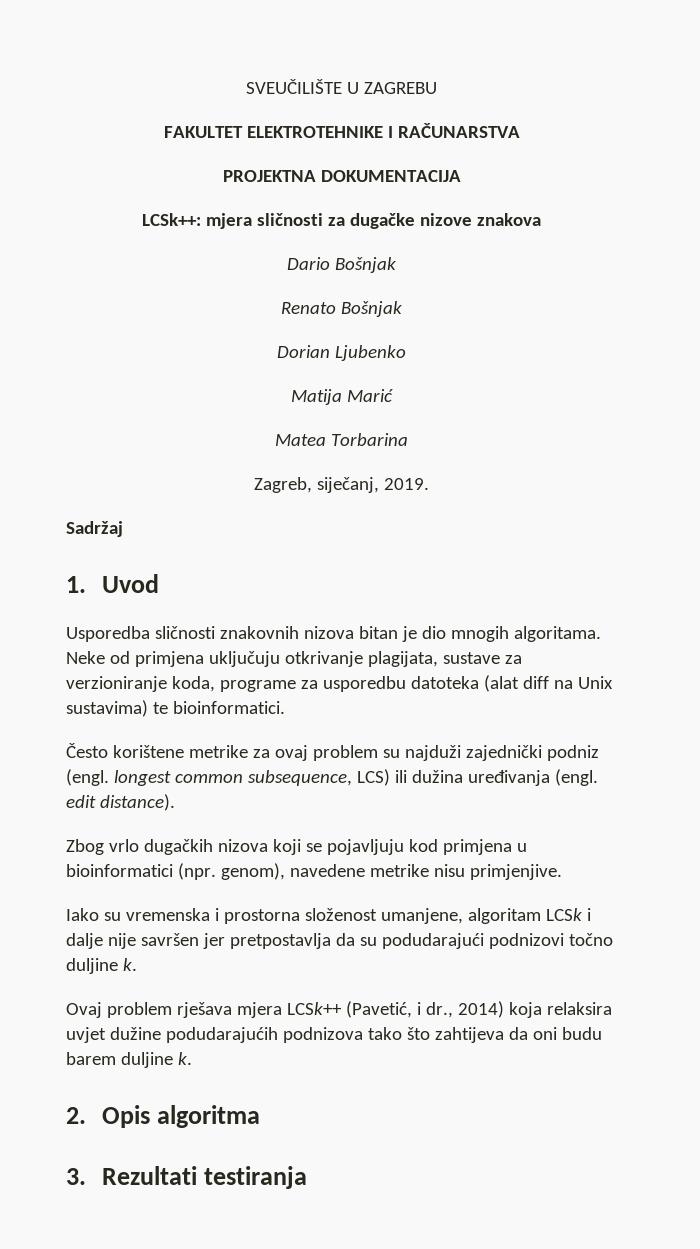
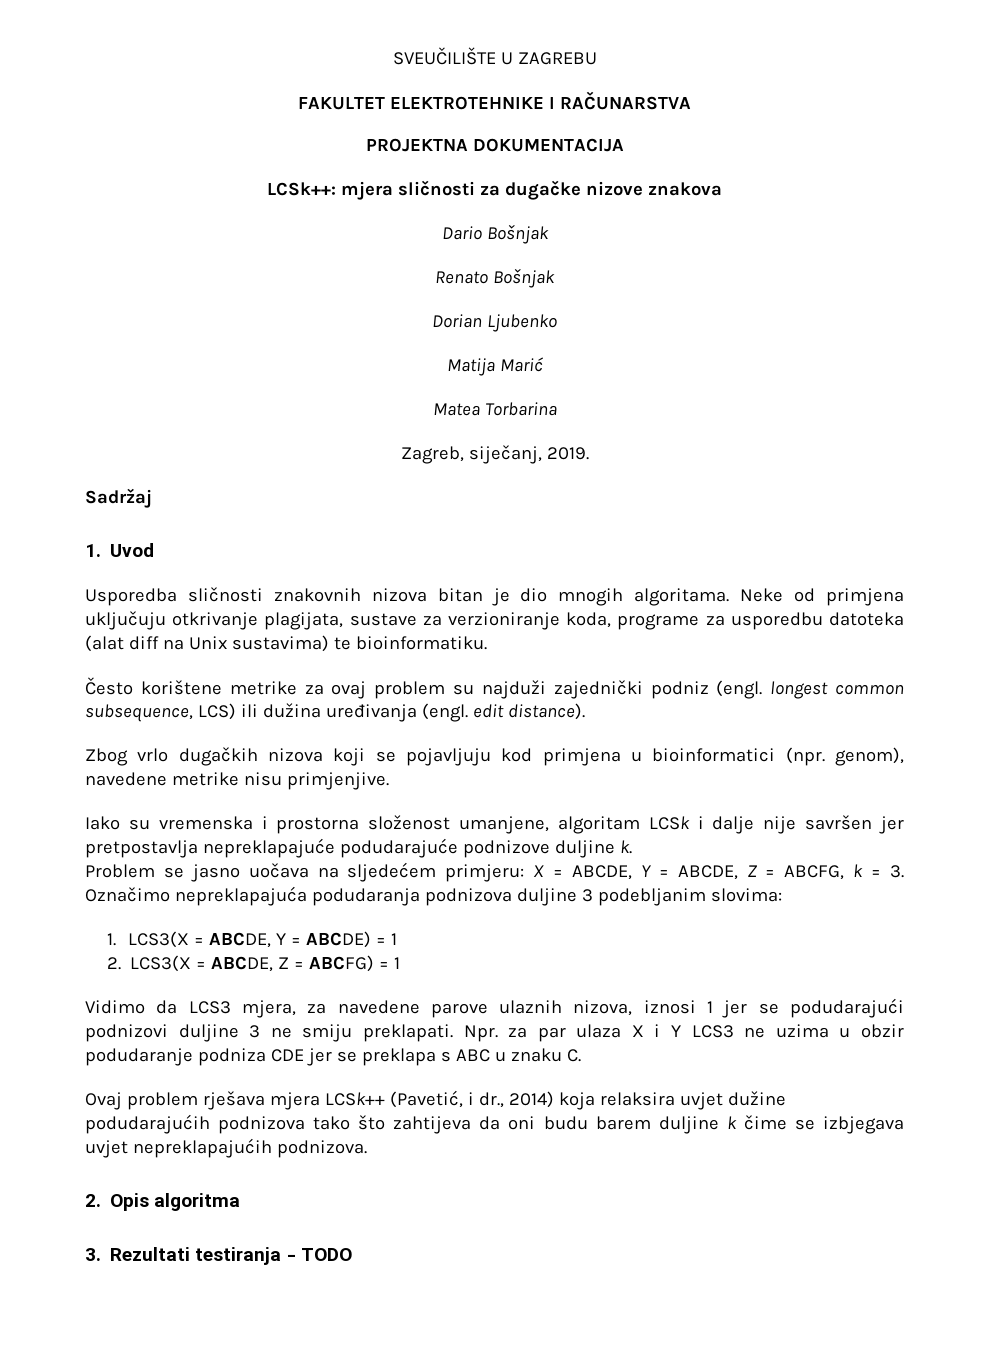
[172,701,285,714] bioinformatici. -> [355,636,487,650] bioinformatiku.
[335,933,613,949] [66,958,137,974] da su podudarajući podnizovi točno duljine k. -> [202,838,632,858] [85,862,904,882] [85,886,782,906] [106,931,398,948] [106,955,400,972] [85,998,904,1018] [85,1024,905,1042] [85,1048,581,1066] nepreklapajuće podudarajuće podnizove duljine k. // Problem se jasno uočava na sljedećem primjeru: X = ABCDE, Y = ABCDE, Z = ABCFG, k = 3. Označimo nepreklapajuća podudaranja podnizova duljine 3 podebljanim slovima: // 1. LCS3(X = ABCDE, Y = ABCDE) = 1 // 2. LCS3(X = ABCDE, Z = ABCFG) = 1 // Vidimo da LCS3 mjera, za navedene parove ulaznih nizova, iznosi 1 jer se podudarajući podnizovi duljine 3 ne smiju preklapati. Npr. za par ulaza X i Y LCS3 ne uzima u obzir podudaranje podniza CDE jer se preklapa s ABC u znaku C.
[177,1052,192,1065] k. -> [726,1115,905,1134] [85,1138,367,1158] k čime se izbjegava uvjet nepreklapajućih podnizova.
(307, 1177) none -> [286,1248,352,1261] - TODO

